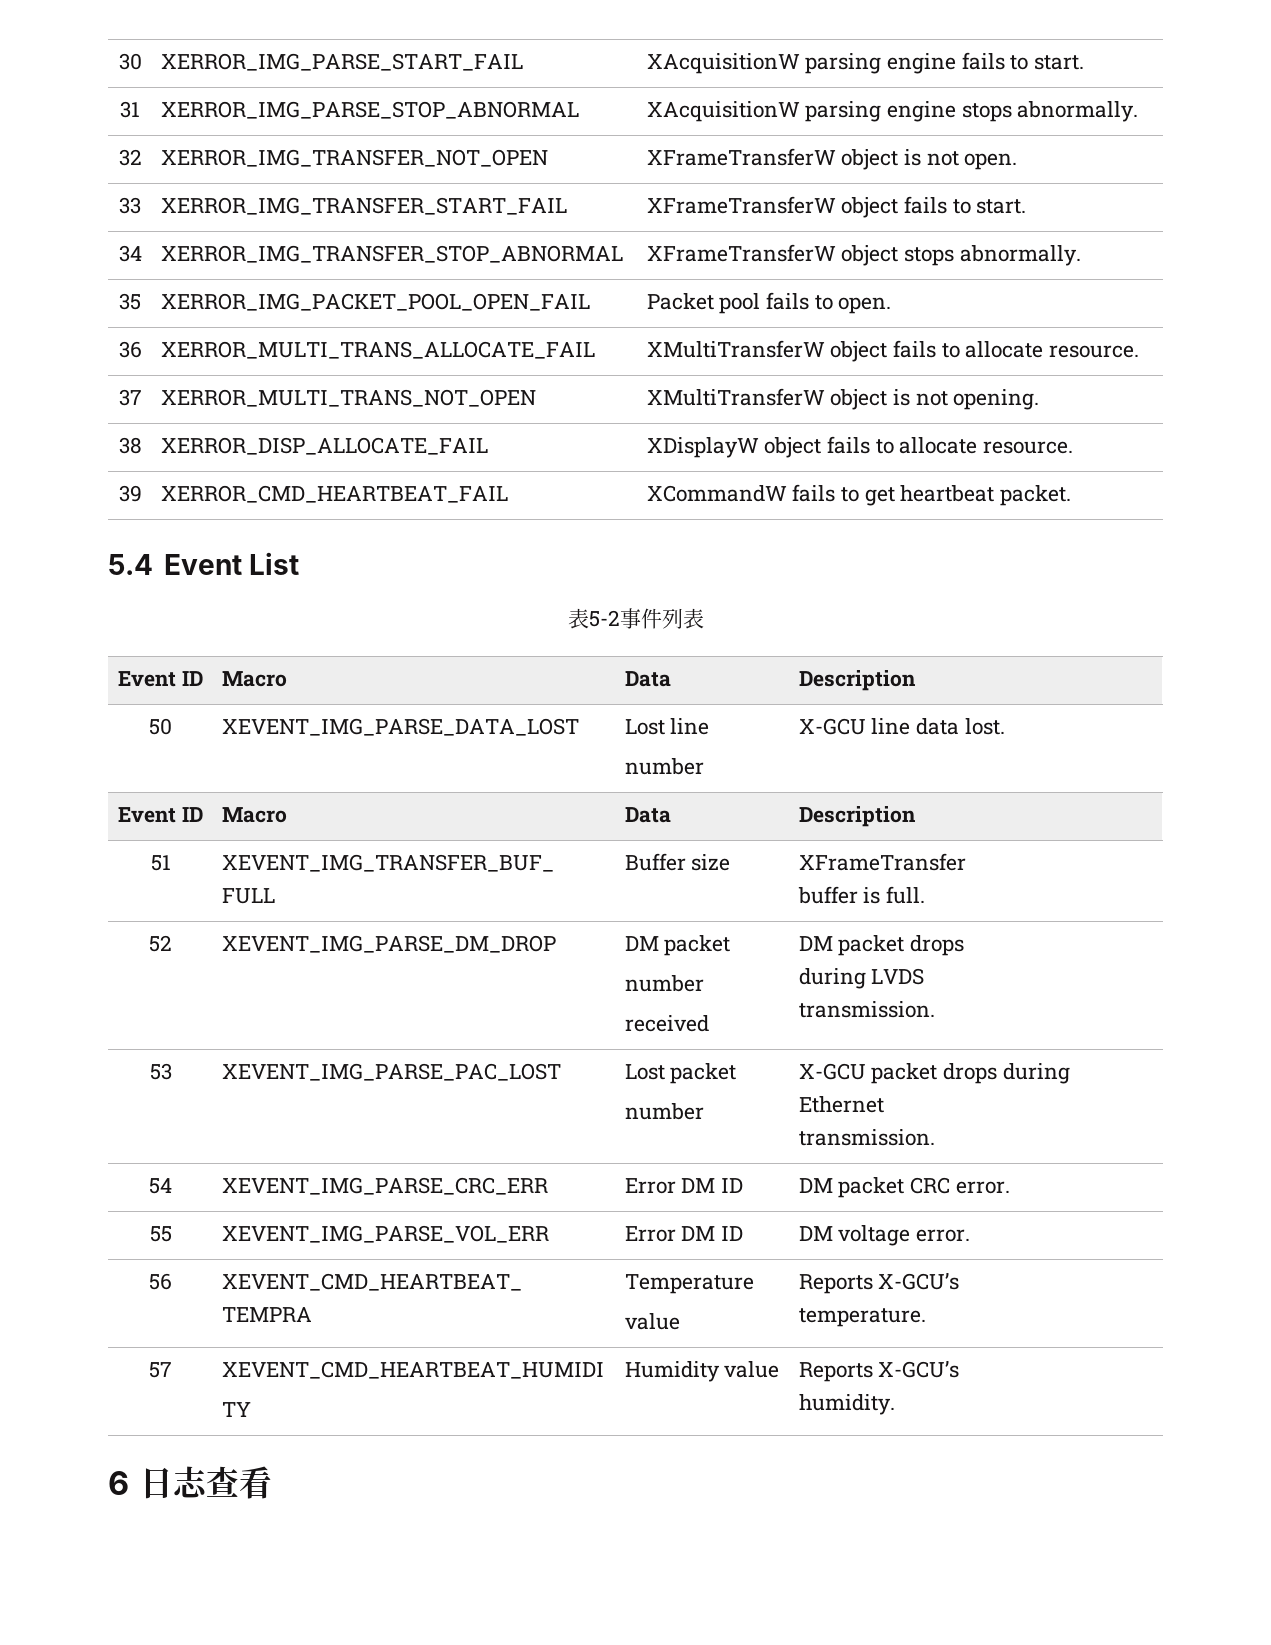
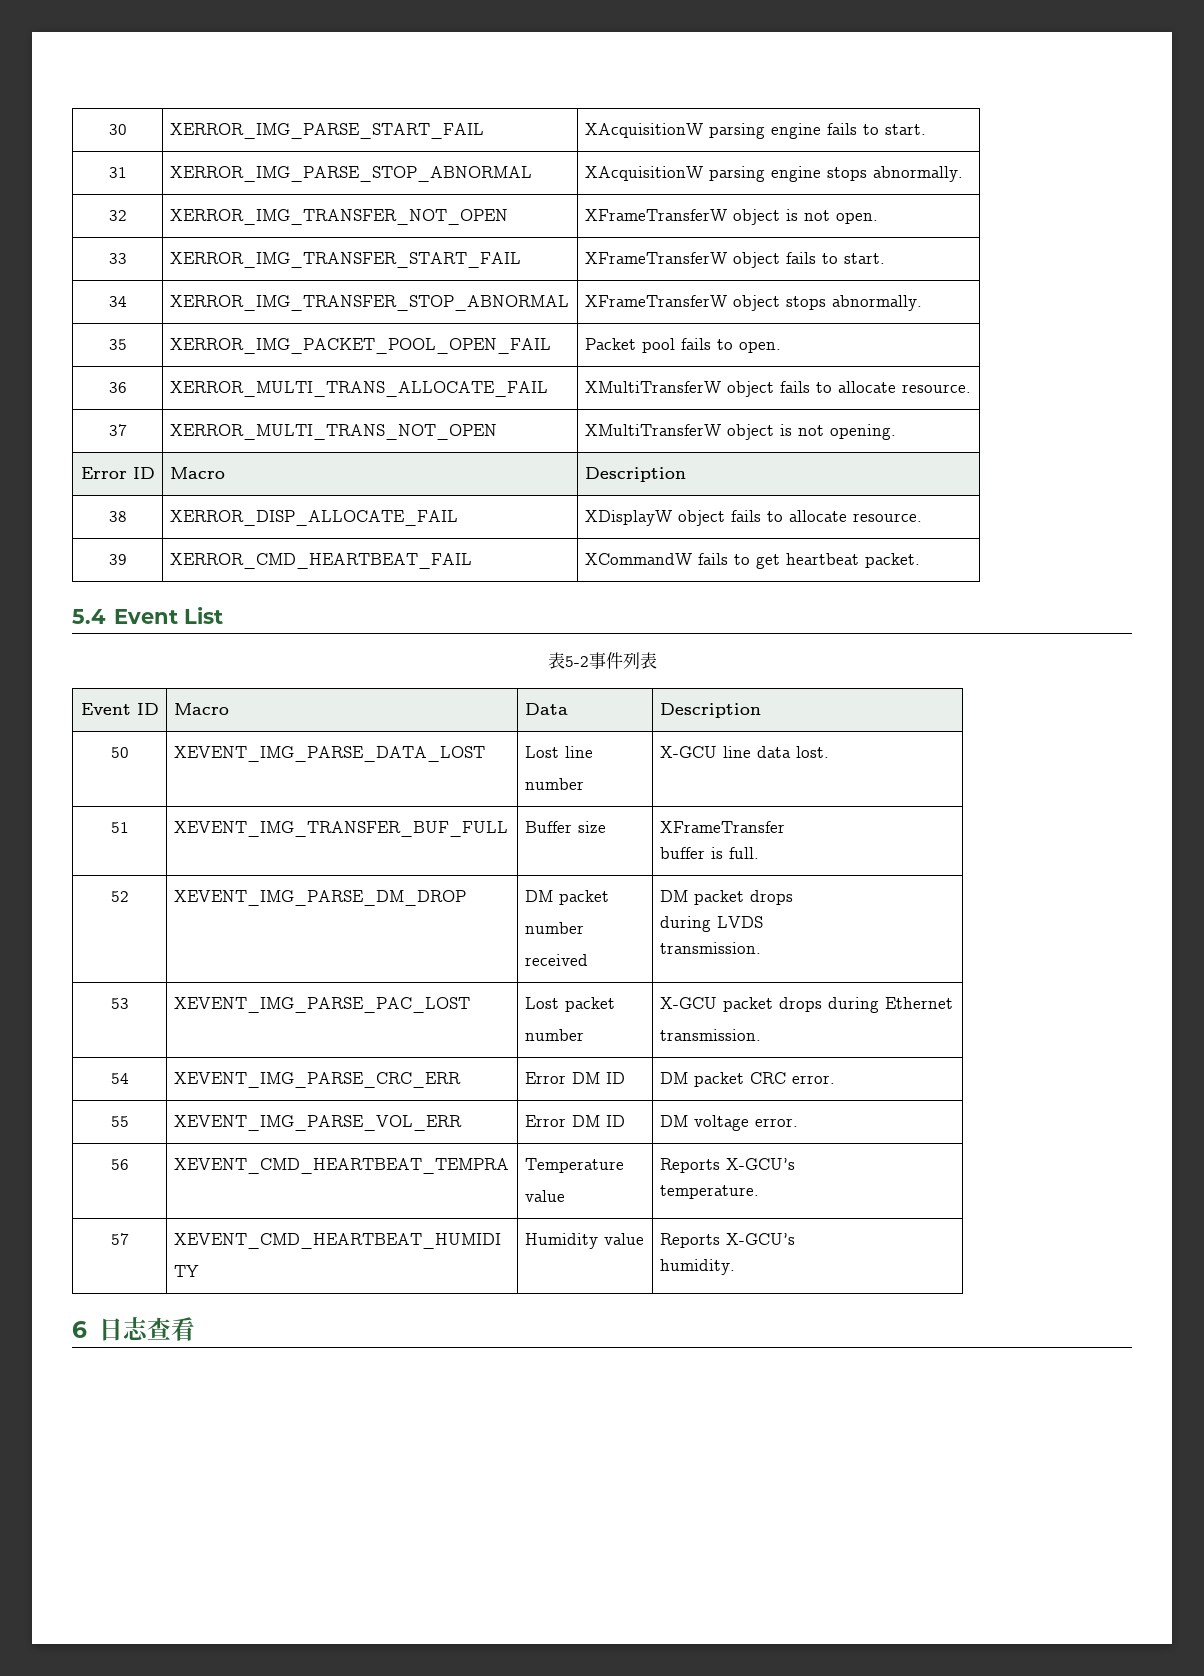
(1040, 399) none -> [80,467,155,479] [169,467,225,479] [584,467,686,482] // Error ID | Macro | Description
[118,807,203,823] [221,807,287,823] [624,807,671,823] [798,806,916,827] // Event ID | Macro | Data | Description -> (829, 752) none

